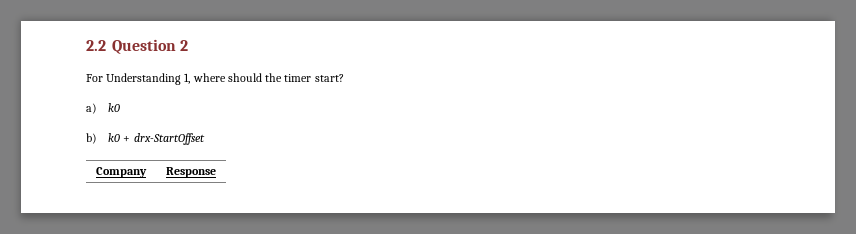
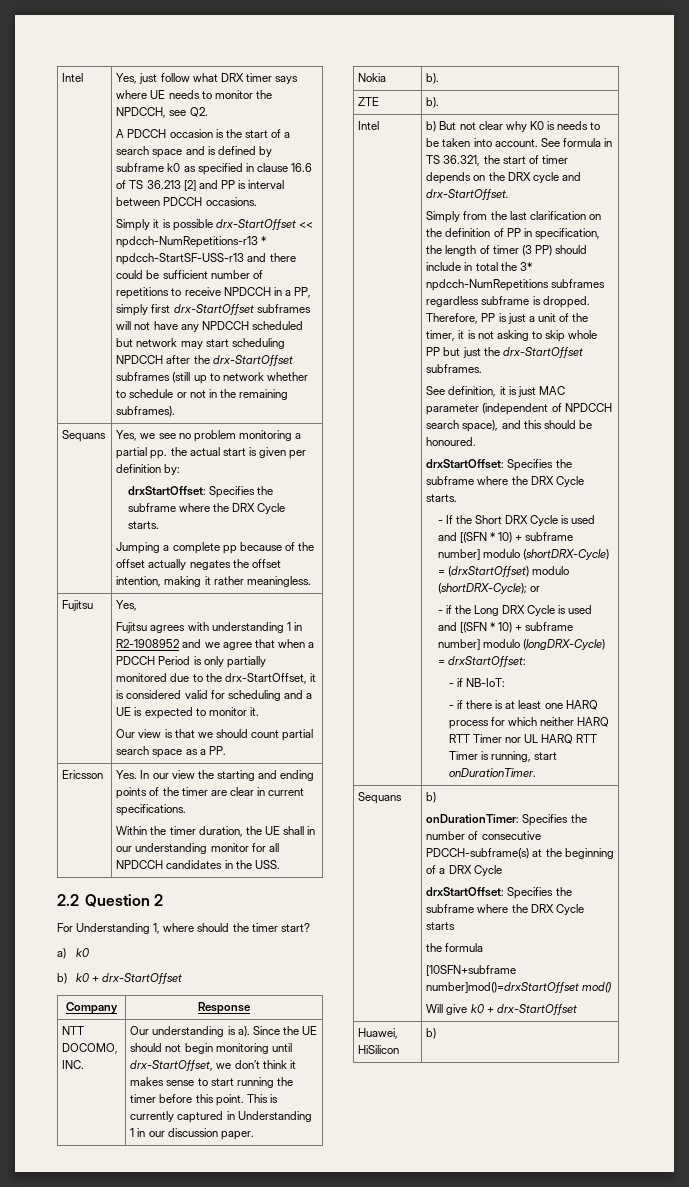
(86, 45) none -> [62,73,84,82] [116,73,298,84] [116,90,272,99] [116,107,208,118] [116,129,291,138] [116,146,272,158] [116,163,312,175] [116,180,285,191] [116,197,257,206] [116,219,313,231] [116,236,267,248] [116,253,296,265] [116,270,263,279] [116,287,311,299] [116,304,311,316] [116,321,303,332] [116,338,285,349] [116,355,293,366] [116,372,308,384] [116,389,288,400] [116,406,176,417] [62,430,107,442] [116,430,301,442] [116,447,307,459] [116,464,181,475] [127,486,273,498] [127,503,286,514] [127,521,159,529] [116,542,314,554] [116,559,281,570] [116,576,311,587] [62,600,94,611] [116,600,138,611] [116,622,302,633] [116,639,314,650] [116,656,266,668] [116,673,316,684] [116,690,312,701] [116,707,259,719] [116,729,314,741] [116,746,226,758] [62,770,104,779] [116,770,315,781] [116,787,305,799] [116,804,187,816] [116,826,316,837] [116,843,279,854] [116,860,280,869] Intel | Yes, just follow what DRX timer says where UE needs to monitor the NPDCCH, see Q2. // A PDCCH occasion is the start of a search space and is defined by subframe k0 as specified in clause 16.6 of TS 36.213 [2] and PP is interval between PDCCH occasions. // Simply it is possible drx-StartOffset << npdcch-NumRepetitions-r13 * npdcch-StartSF-USS-r13 and there could be sufficient number of repetitions to receive NPDCCH in a PP, simply first drx-StartOffset subframes will not have any NPDCCH scheduled but network may start scheduling NPDCCH after the drx-StartOffset subframes (still up to network whether to schedule or not in the remaining subframes). // Sequans | Yes, we see no problem monitoring a partial pp. the actual start is given per definition by: // drxStartOffset: Specifies the subframe where the DRX Cycle starts. // Jumping a complete pp because of the offset actually negates the offset intention, making it rather meaningless. // Fujitsu | Yes, // Fujitsu agrees with understanding 1 in R2-1908952 and we agree that when a PDCCH Period is only partially monitored due to the drx-StartOffset, it is considered valid for scheduling and a UE is expected to monitor it. // Our view is that we should count partial search space as a PP. // Ericsson | Yes. In our view the starting and ending points of the timer are clear in current specifications. // Within the timer duration, the UE shall in our understanding monitor for all NPDCCH candidates in the USS. //
(216, 172) none -> [62,1026,85,1035] [62,1043,119,1054] [62,1060,85,1069] [130,1026,317,1037] [130,1043,292,1054] [130,1060,296,1071] [130,1077,293,1088] [130,1094,278,1106] [130,1111,312,1123] [130,1128,254,1140] [358,73,387,82] [426,73,440,84] [358,97,380,106] [426,97,440,108] [358,121,380,130] [426,121,601,132] [426,138,612,147] [426,155,568,166] [426,172,581,184] [426,189,510,200] [426,211,601,223] [426,228,600,240] [426,245,587,256] [426,262,532,271] [426,279,606,291] [426,296,590,308] [426,313,589,324] [426,330,598,342] [426,347,583,358] [426,364,483,373] [426,386,565,397] [426,403,612,415] [426,420,592,432] [426,437,477,446] [426,459,572,471] [426,476,584,487] [426,494,458,502] [437,515,596,526] [437,532,574,543] [437,549,609,560] [437,566,569,577] [437,583,540,594] [437,605,593,616] [437,622,574,633] [437,639,605,650] [437,656,526,667] [448,678,506,687] [448,700,598,710] [448,717,610,729] [448,734,598,744] [448,751,558,762] [448,768,536,777] [358,792,403,804] [426,792,437,803] [426,814,587,826] [426,831,541,840] [426,848,614,859] [426,865,502,876] [426,887,572,899] [426,904,584,915] [426,922,456,930] [426,943,484,952] [426,965,517,976] [426,982,612,993] [426,1004,577,1015] [358,1028,399,1039] [358,1045,400,1054] [426,1028,437,1039] // NTT DOCOMO, INC. | Our understanding is a). Since the UE should not begin monitoring until drx-StartOffset, we don’t think it makes sense to start running the timer before this point. This is currently captured in Understanding 1 in our discussion paper. // Nokia | b). // ZTE | b). // Intel | b) But not clear why K0 is needs to be taken into account. See formula in TS 36.321, the start of timer depends on the DRX cycle and drx-StartOffset. // Simply from the last clarification on the definition of PP in specification, the length of timer (3 PP) should include in total the 3* npdcch-NumRepetitions subframes regardless subframe is dropped. Therefore, PP is just a unit of the timer, it is not asking to skip whole PP but just the drx-StartOffset subframes. // See definition, it is just MAC parameter (independent of NPDCCH search space), and this should be honoured. // drxStartOffset: Specifies the subframe where the DRX Cycle starts. // - If the Short DRX Cycle is used and [(SFN * 10) + subframe number] modulo (shortDRX-Cycle) = (drxStartOffset) modulo (shortDRX-Cycle); or // - if the Long DRX Cycle is used and [(SFN * 10) + subframe number] modulo (longDRX-Cycle) = drxStartOffset: // - if NB-IoT: // - if there is at least one HARQ process for which neither HARQ RTT Timer nor UL HARQ RTT Timer is running, start onDurationTimer. // Sequans | b) // onDurationTimer: Specifies the number of consecutive PDCCH-subframe(s) at the beginning of a DRX Cycle // drxStartOffset: Specifies the subframe where the DRX Cycle starts // the formula // [10SFN+subframe number]mod()=drxStartOffset mod() // Will give k0 + drx-StartOffset // Huawei, HiSilicon | b)

